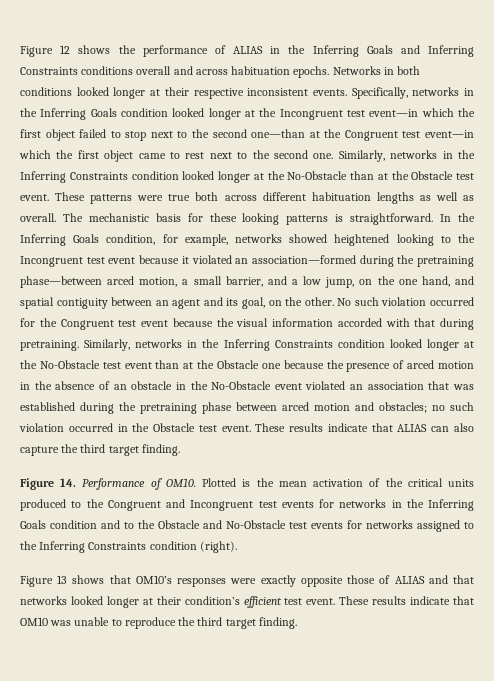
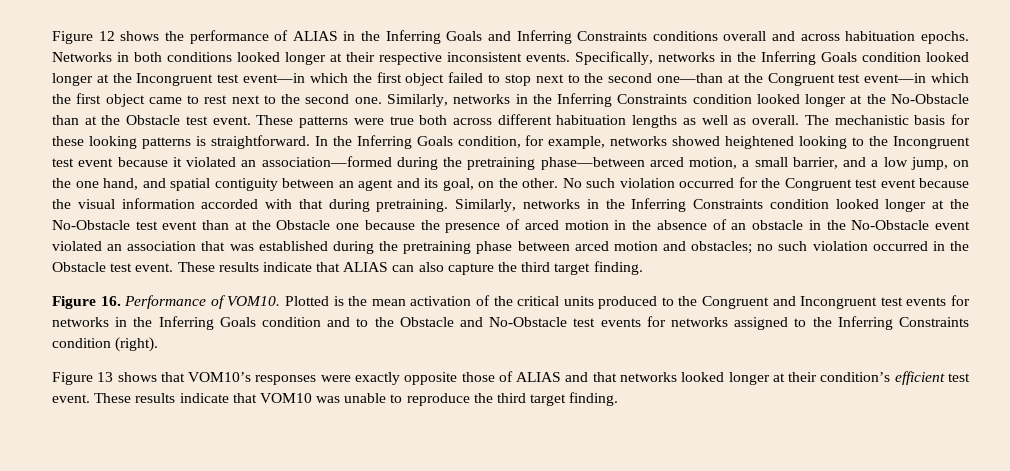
[60,478,77,487] 14. -> [100,296,121,306] 16.
[165,478,196,487] OM10. -> [227,296,281,306] VOM10.
[135,575,172,584] OM10’s -> [188,372,252,382] VOM10’s
[20,617,48,626] OM10 -> [259,393,312,403] VOM10

